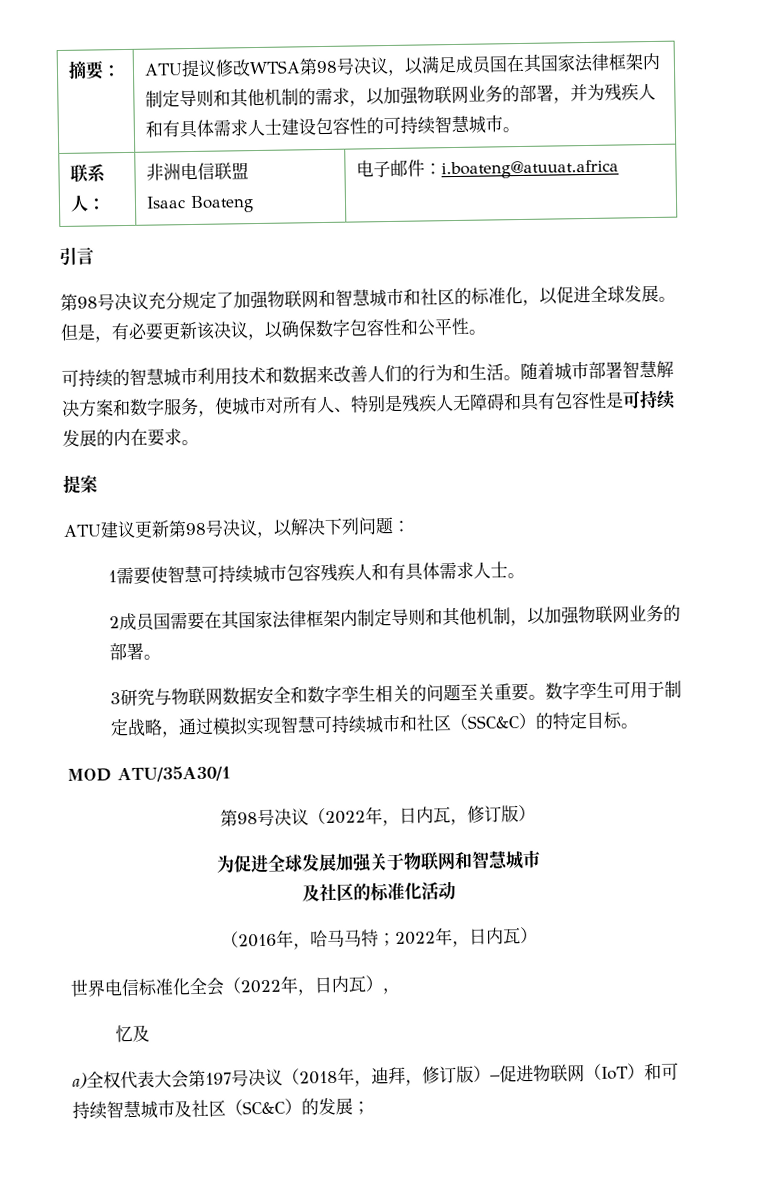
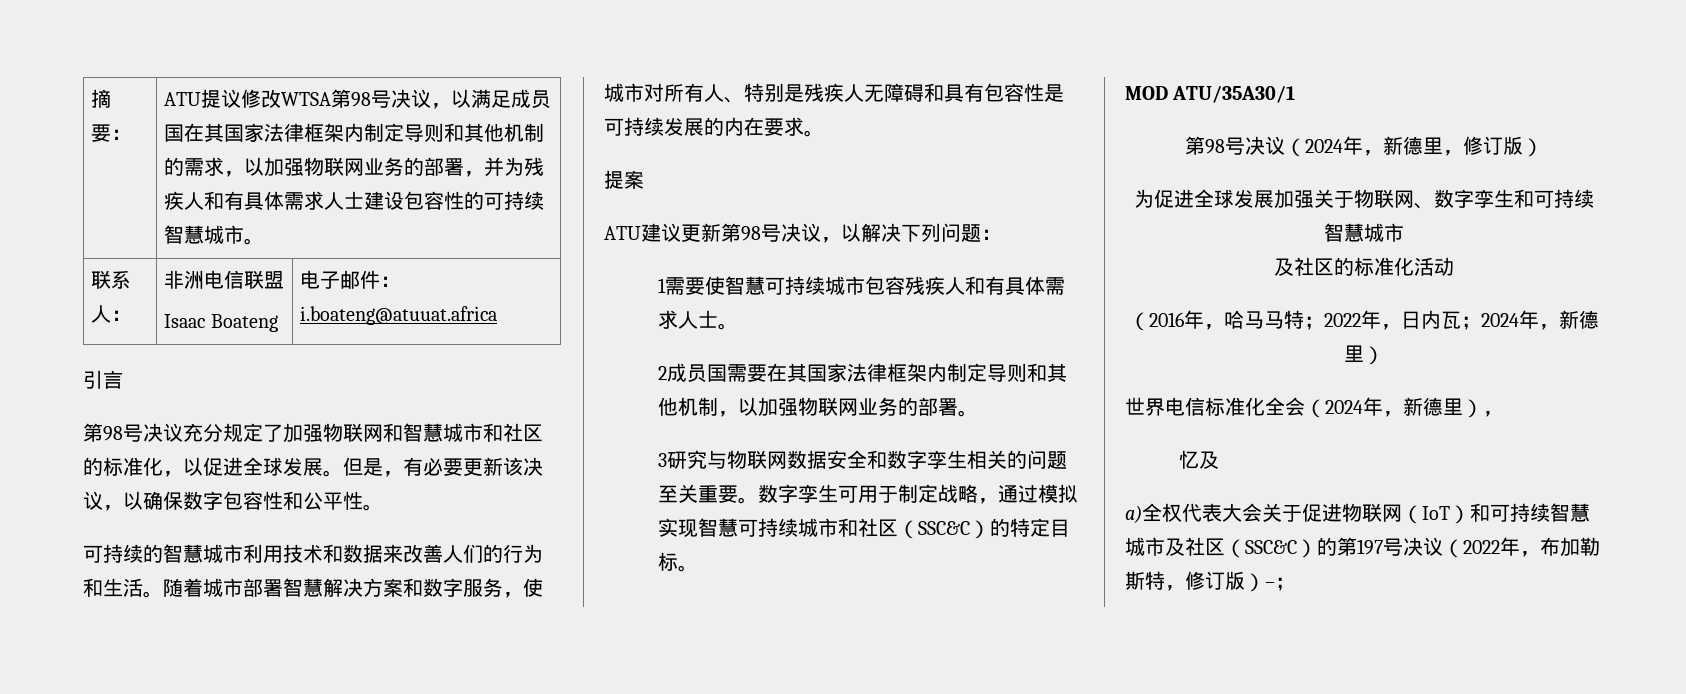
[324,806,451,827] 2022年，日内瓦 -> [1305,136,1443,156] 2024年，新德里
[453,851,473,870] 和 -> [1414,189,1594,209] 、数字孪生和可持续
(521, 936) none -> [1461,310,1599,330] [1344,345,1364,363] ；2024年，新德里
[240,975,366,996] 2022年，日内瓦 -> [1325,397,1463,417] 2024年，新德里
[188,1065,501,1088] 第197号决议（2018年，迪拜，修订版）– -> [1262,503,1302,522] 关于
[242,1097,353,1116] SC&C）的发展 -> [1245,537,1600,558] [1125,571,1275,592] SSC&C）的第197号决议（2022年，布加勒斯特，修订版）–

